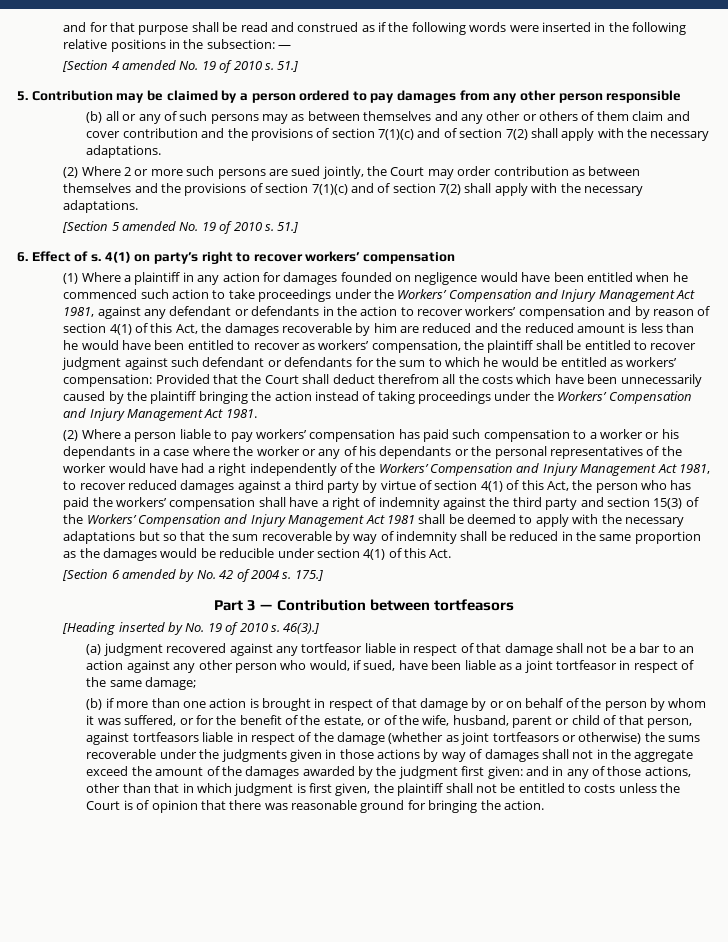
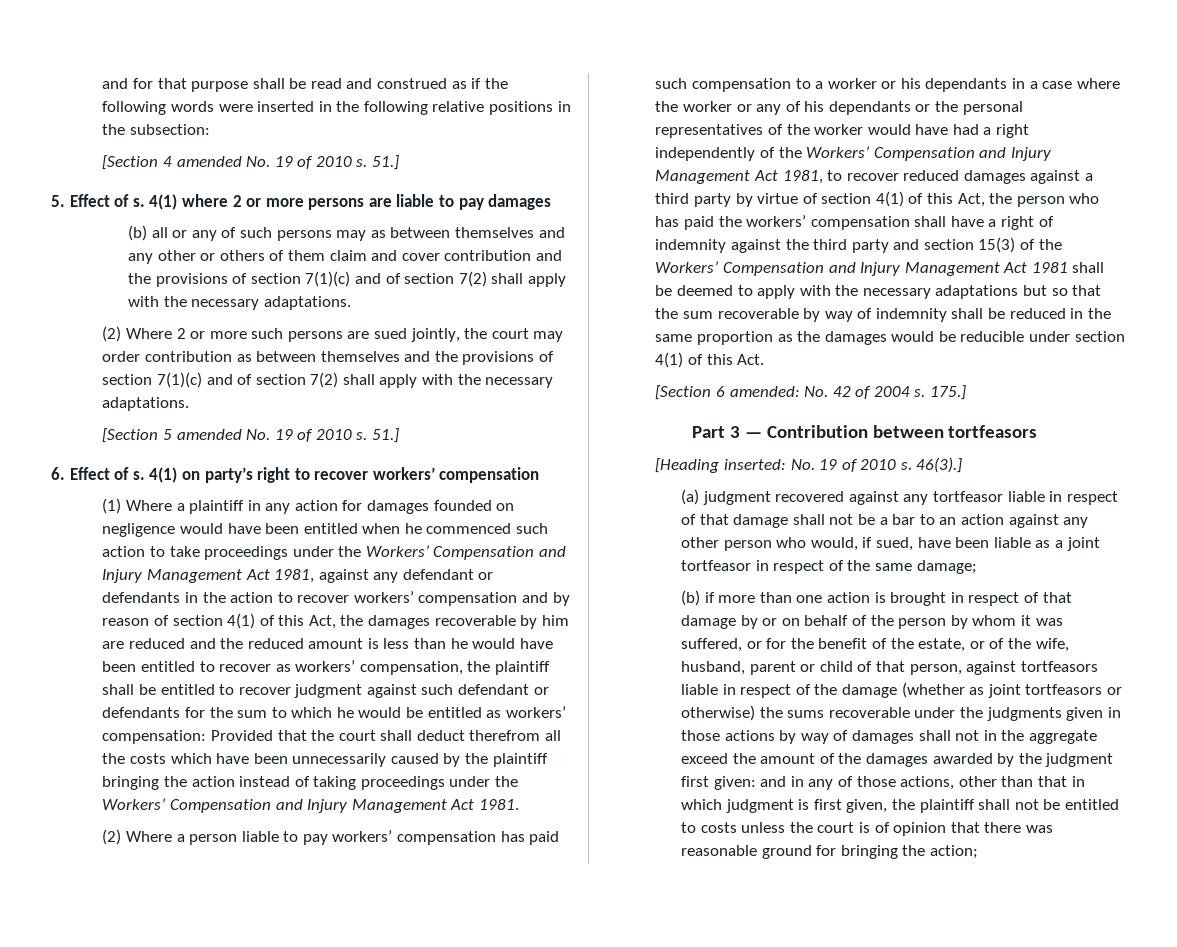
[278,45,292,49] — -> (210, 129) none
[31,90,682,103] Contribution may be claimed by a person ordered to pay damages from any other person responsible -> [69,194,552,210] Effect of s. 4(1) where 2 or more persons are liable to pay damages
[390,167,425,176] Court -> [491,328,529,339] court
[264,375,299,384] Court -> [338,730,376,741] court
[122,569,195,582] amended by -> [729,386,800,397] amended:
[118,622,184,635] inserted by -> [723,459,786,470] inserted:
[86,801,121,810] Court -> [817,822,855,833] court
[503,800,544,810] action. -> [929,845,978,859] action;

